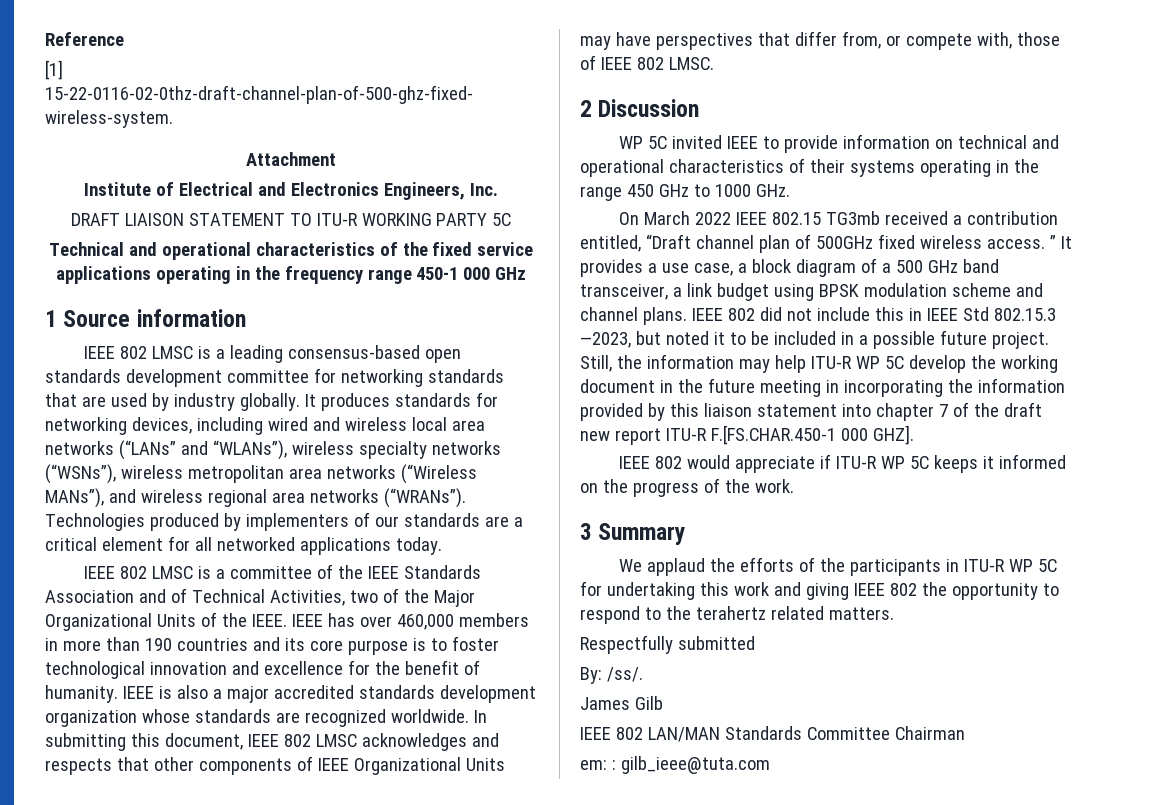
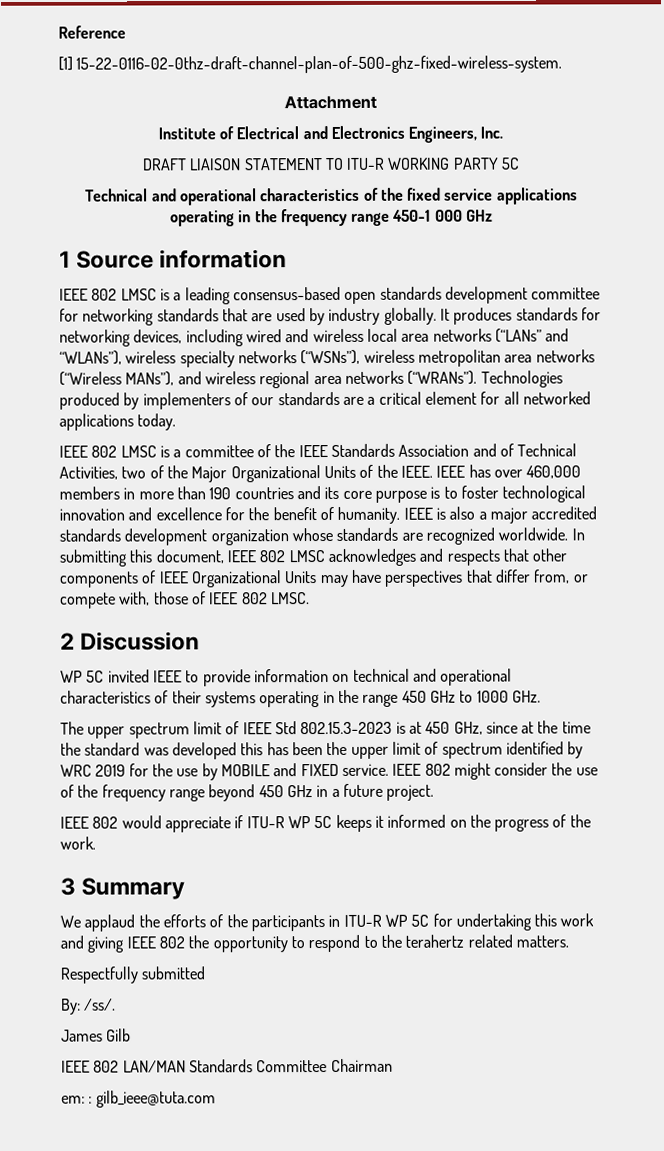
[619,211,1059,225] [580,234,1072,253] [580,258,999,277] [580,283,1043,301] [580,307,1056,325] [580,331,836,348] On March 2022 IEEE 802.15 TG3mb received a contribution entitled, “Draft channel plan of 500GHz fixed wireless access. ” It provides a use case, a block diagram of a 500 GHz band transceiver, a link budget using BPSK modulation scheme and channel plans. IEEE 802 did not include this in IEEE Std 802.15.3 —2023, but noted it to be included -> [60,720,591,739] [60,741,584,760] [60,762,598,781] [60,784,313,802] The upper spectrum limit of IEEE Std 802.15.3-2023 is at 450 GHz, since at the time the standard was developed this has been the upper limit of spectrum identified by WRC 2019 for the use by MOBILE and FIXED service. IEEE 802 might consider the use of the frequency range beyond 450 GHz
[872,331,935,349] possible -> (340, 793) none
[580,354,1058,373] [580,378,1065,397] [580,402,1042,421] [580,425,914,445] Still, the information may help ITU-R WP 5C develop the working document in the future meeting in incorporating the information provided by this liaison statement into chapter 7 of the draft new report ITU-R F.[FS.CHAR.450-1 000 GHZ]. -> (435, 792) none

